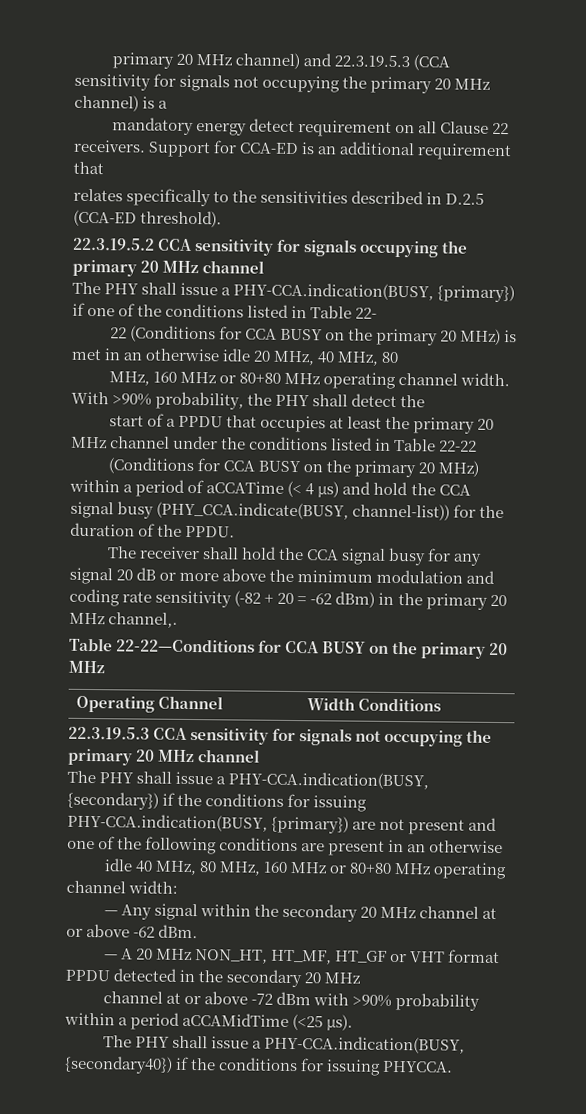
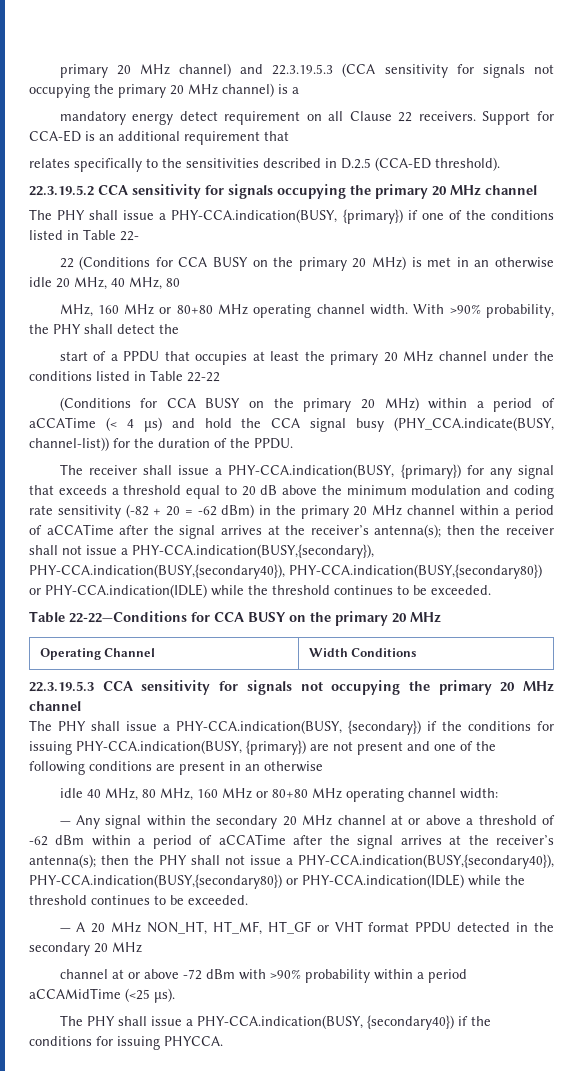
[240,546,483,566] [69,567,220,585] hold the CCA signal busy for any signal 20 dB or more -> [178,464,554,479] [29,485,278,499] issue a PHY-CCA.indication(BUSY, {primary}) for any signal that exceeds a threshold equal to 20 dB
[108,612,179,628] channel,. -> [406,505,554,519] [29,524,554,539] [29,544,374,559] [29,564,542,579] [29,584,491,598] channel within a period of aCCATime after the signal arrives at the receiver’s antenna(s); then the receiver shall not issue a PHY-CCA.indication(BUSY,{secondary}), PHY-CCA.indication(BUSY,{secondary40}), PHY-CCA.indication(BUSY,{secondary80}) or PHY-CCA.indication(IDLE) while the threshold continues to be exceeded.
[133,924,199,939] -62 dBm. -> [466,815,556,825] [29,834,554,849] [29,854,554,869] [29,874,525,889] [29,895,248,905] a threshold of -62 dBm within a period of aCCATime after the signal arrives at the receiver’s antenna(s); then the PHY shall not issue a PHY-CCA.indication(BUSY,{secondary40}), PHY-CCA.indication(BUSY,{secondary80}) or PHY-CCA.indication(IDLE) while the threshold continues to be exceeded.

